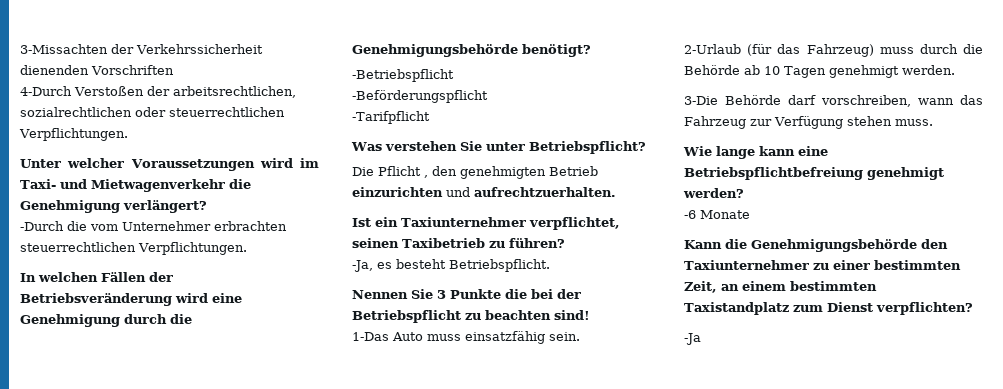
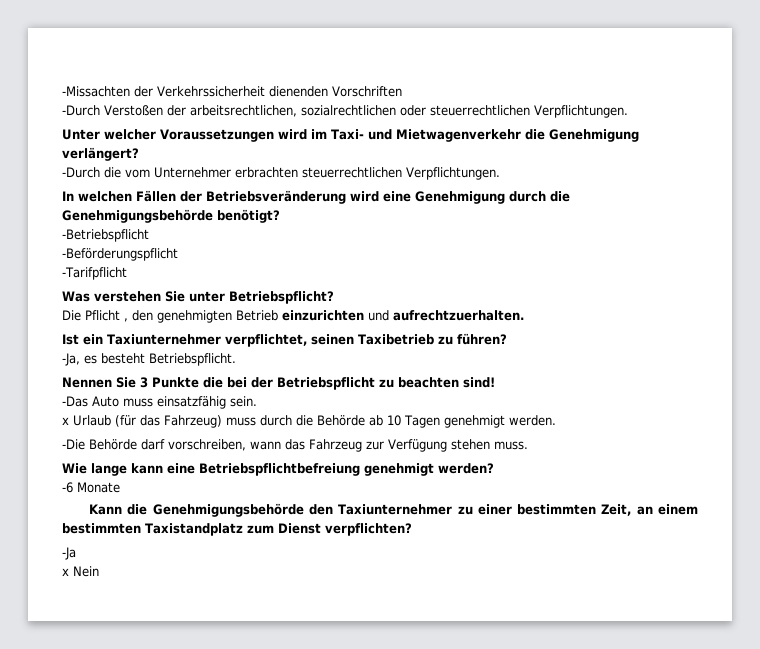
[20,44,108,54] 3-Missachten -> [62,86,130,97] -Missachten
[20,86,72,96] 4-Durch -> [62,105,100,116] -Durch
[352,332,389,341] 1-Das -> [62,396,88,407] -Das
[684,44,741,54] 2-Urlaub -> [62,415,111,426] x Urlaub
[684,96,718,105] 3-Die -> [62,439,85,450] -Die
(701, 339) none -> [62,566,99,577] // x Nein

